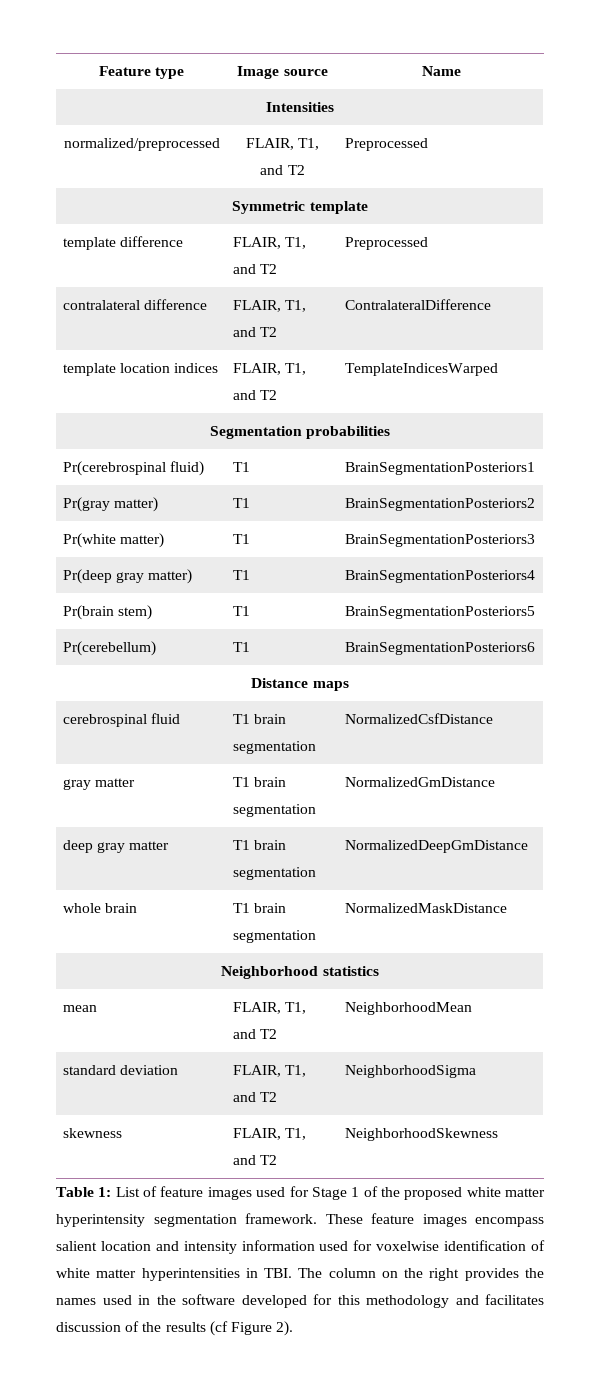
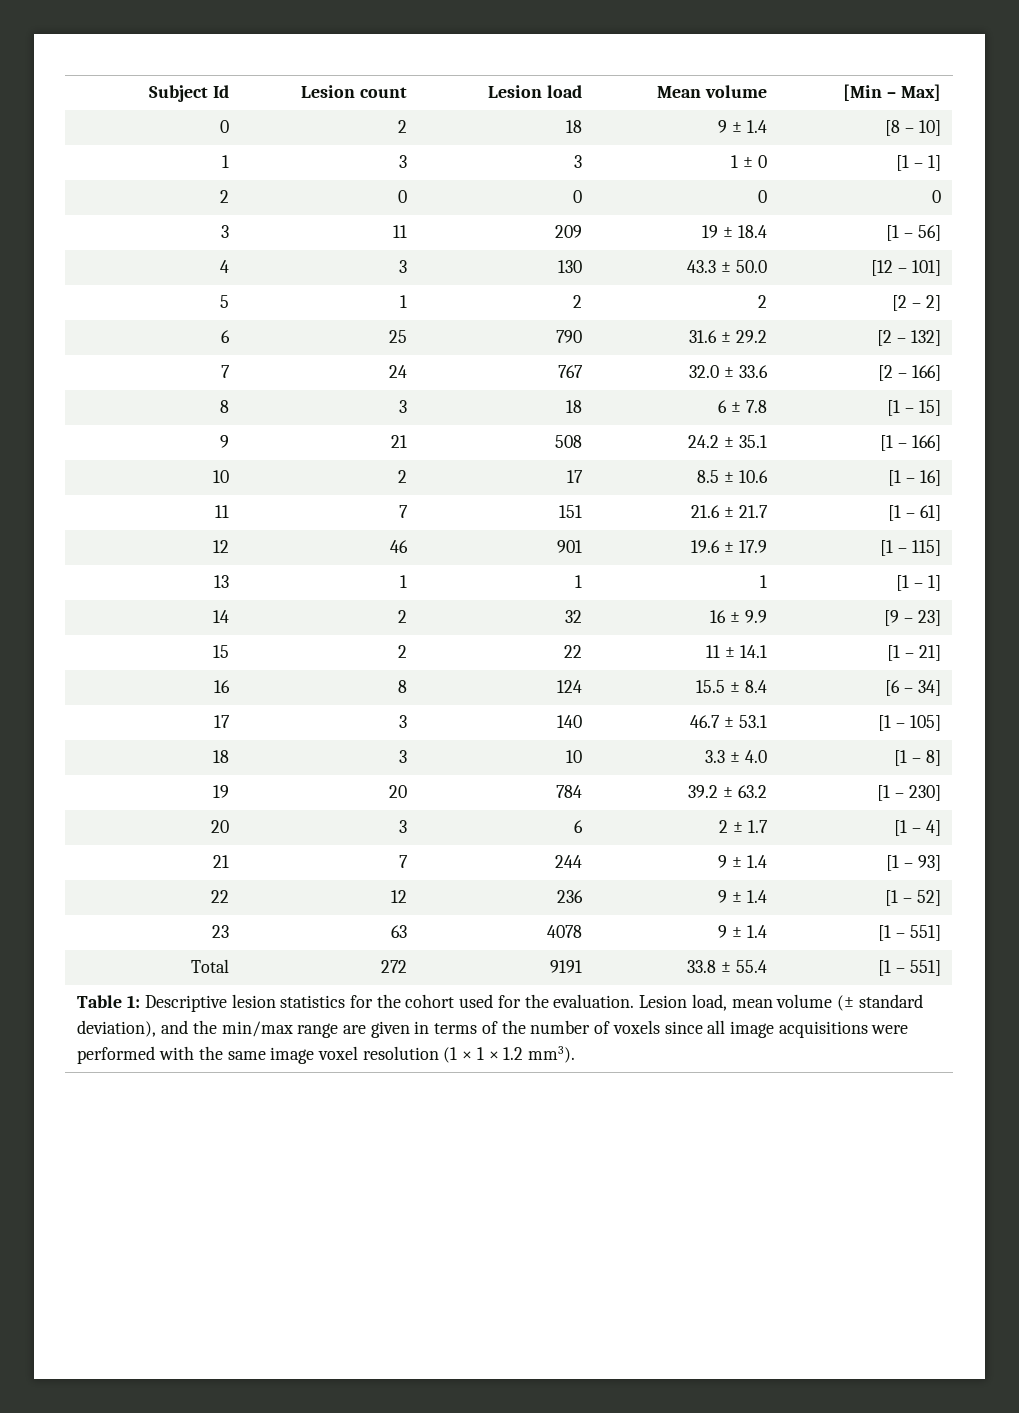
[98,66,185,79] [237,66,328,79] [421,66,461,76] [266,102,334,112] [63,138,220,151] [245,138,320,150] [260,165,305,175] [344,138,428,151] [232,201,368,214] [62,236,183,250] [232,237,306,249] [232,264,277,274] [344,237,428,250] [62,299,207,310] [232,300,306,312] [232,327,277,337] [344,299,491,310] [62,363,218,376] [232,363,306,375] [232,390,277,400] [344,363,498,376] [209,426,391,439] [62,461,204,476] [232,462,250,472] [344,462,535,475] [62,497,158,512] [232,498,250,508] [344,498,535,511] [62,533,164,548] [232,534,250,544] [344,534,535,547] [62,569,192,584] [232,570,250,580] [344,570,535,583] [62,605,152,620] [232,606,250,616] [344,606,535,619] [62,641,156,656] [232,642,250,652] [344,642,535,655] [251,678,349,691] [62,713,180,727] [232,714,286,724] [232,741,316,754] [344,713,493,724] [62,778,135,790] [232,777,286,787] [232,804,316,817] [344,777,495,787] [62,840,169,853] [232,840,286,850] [232,867,316,880] [344,840,528,853] [62,903,137,913] [232,903,286,913] [232,930,316,943] [344,903,507,913] [221,966,379,979] [62,1005,97,1012] [232,1002,306,1014] [232,1029,277,1039] [344,1002,472,1015] [62,1065,178,1075] [232,1065,306,1077] [232,1092,277,1102] [344,1065,476,1078] [62,1128,122,1138] [232,1128,306,1140] [232,1155,277,1165] [344,1128,498,1141] [56,1186,545,1200] [56,1213,544,1227] [56,1240,546,1254] [56,1268,544,1281] [56,1294,544,1308] [56,1321,294,1336] Feature type | Image source | Name // Intensities // normalized/preprocessed | FLAIR, T1, and T2 | Preprocessed // Symmetric template // template difference | FLAIR, T1, and T2 | Preprocessed // contralateral difference | FLAIR, T1, and T2 | ContralateralDifference // template location indices | FLAIR, T1, and T2 | TemplateIndicesWarped // Segmentation probabilities // Pr(cerebrospinal fluid) | T1 | BrainSegmentationPosteriors1 // Pr(gray matter) | T1 | BrainSegmentationPosteriors2 // Pr(white matter) | T1 | BrainSegmentationPosteriors3 // Pr(deep gray matter) | T1 | BrainSegmentationPosteriors4 // Pr(brain stem) | T1 | BrainSegmentationPosteriors5 // Pr(cerebellum) | T1 | BrainSegmentationPosteriors6 // Distance maps // cerebrospinal fluid | T1 brain segmentation | NormalizedCsfDistance // gray matter | T1 brain segmentation | NormalizedGmDistance // deep gray matter | T1 brain segmentation | NormalizedDeepGmDistance // whole brain | T1 brain segmentation | NormalizedMaskDistance // Neighborhood statistics // mean | FLAIR, T1, and T2 | NeighborhoodMean // standard deviation | FLAIR, T1, and T2 | NeighborhoodSigma // skewness | FLAIR, T1, and T2 | NeighborhoodSkewness // Table 1: List of feature images used for Stage 1 of the proposed white matter hyperintensity segmentation framework. These feature images encompass salient location and intensity information used for voxelwise identification of white matter hyperintensities in TBI. The column on the right provides the names used in the software developed for this methodology and facilitates discussion of the results (cf Figure 2). -> [148,85,229,102] [300,85,407,98] [487,85,582,98] [656,85,767,98] [843,84,941,101] [219,120,229,133] [397,120,407,133] [565,120,582,133] [718,120,767,133] [885,120,941,136] [221,155,229,168] [398,155,407,168] [573,155,582,168] [731,155,767,168] [896,155,941,171] [219,190,229,203] [397,190,407,203] [572,190,582,203] [757,190,767,203] [931,190,941,203] [220,225,229,238] [392,225,407,238] [554,225,582,238] [702,225,767,238] [886,225,941,241] [219,260,229,273] [398,260,407,273] [557,260,582,273] [687,260,767,273] [871,260,941,276] [219,295,229,308] [399,295,407,308] [572,295,582,308] [757,295,767,308] [892,295,941,311] [220,330,230,343] [388,330,407,343] [555,330,582,343] [689,330,767,343] [877,330,941,346] [220,365,230,378] [388,365,407,378] [557,365,583,378] [689,365,768,378] [878,365,941,381] [219,400,229,413] [398,400,407,413] [565,400,582,413] [718,400,767,413] [887,400,941,416] [219,435,229,448] [390,435,407,448] [554,435,582,448] [688,435,767,448] [880,435,941,451] [212,470,229,483] [397,470,407,483] [566,470,583,483] [697,470,768,483] [888,470,941,486] [214,505,229,518] [398,505,408,518] [558,505,582,518] [691,505,768,518] [888,505,941,521] [212,540,229,553] [389,540,408,553] [556,540,582,553] [691,540,767,553] [880,540,941,556] [213,575,229,588] [399,575,407,588] [574,575,582,588] [759,575,767,588] [896,575,941,591] [212,610,229,623] [397,610,407,623] [564,610,582,623] [710,610,767,623] [884,610,941,626] [212,645,229,658] [397,645,407,658] [563,645,582,658] [706,645,767,658] [887,645,941,661] [213,680,230,693] [397,680,407,693] [556,680,582,693] [696,680,767,693] [885,680,941,696] [213,715,230,728] [398,715,407,728] [556,715,582,728] [690,715,767,728] [878,715,941,731] [212,750,229,763] [398,750,407,763] [565,750,582,763] [705,750,767,763] [894,750,941,766] [212,785,229,798] [388,785,407,798] [555,785,582,798] [688,785,767,798] [877,785,941,801] [210,820,229,833] [398,820,407,833] [573,820,583,833] [719,820,768,833] [894,820,941,836] [212,855,229,868] [398,855,408,868] [554,855,582,868] [718,855,767,868] [886,855,941,871] [210,890,229,903] [390,890,407,903] [556,890,583,903] [718,890,767,903] [885,890,941,906] [211,925,229,938] [390,925,407,938] [546,925,582,938] [718,925,767,938] [878,925,941,941] [190,959,229,973] [380,960,407,973] [549,960,582,973] [687,960,767,973] [878,960,941,976] [77,994,923,1012] [77,1020,909,1038] [77,1046,576,1064] Subject Id | Lesion count | Lesion load | Mean volume | [Min – Max] // 0 | 2 | 18 | 9 ± 1.4 | [8 – 10] // 1 | 3 | 3 | 1 ± 0 | [1 – 1] // 2 | 0 | 0 | 0 | 0 // 3 | 11 | 209 | 19 ± 18.4 | [1 – 56] // 4 | 3 | 130 | 43.3 ± 50.0 | [12 – 101] // 5 | 1 | 2 | 2 | [2 – 2] // 6 | 25 | 790 | 31.6 ± 29.2 | [2 – 132] // 7 | 24 | 767 | 32.0 ± 33.6 | [2 – 166] // 8 | 3 | 18 | 6 ± 7.8 | [1 – 15] // 9 | 21 | 508 | 24.2 ± 35.1 | [1 – 166] // 10 | 2 | 17 | 8.5 ± 10.6 | [1 – 16] // 11 | 7 | 151 | 21.6 ± 21.7 | [1 – 61] // 12 | 46 | 901 | 19.6 ± 17.9 | [1 – 115] // 13 | 1 | 1 | 1 | [1 – 1] // 14 | 2 | 32 | 16 ± 9.9 | [9 – 23] // 15 | 2 | 22 | 11 ± 14.1 | [1 – 21] // 16 | 8 | 124 | 15.5 ± 8.4 | [6 – 34] // 17 | 3 | 140 | 46.7 ± 53.1 | [1 – 105] // 18 | 3 | 10 | 3.3 ± 4.0 | [1 – 8] // 19 | 20 | 784 | 39.2 ± 63.2 | [1 – 230] // 20 | 3 | 6 | 2 ± 1.7 | [1 – 4] // 21 | 7 | 244 | 9 ± 1.4 | [1 – 93] // 22 | 12 | 236 | 9 ± 1.4 | [1 – 52] // 23 | 63 | 4078 | 9 ± 1.4 | [1 – 551] // Total | 272 | 9191 | 33.8 ± 55.4 | [1 – 551] // Table 1: Descriptive lesion statistics for the cohort used for the evaluation. Lesion load, mean volume (± standard deviation), and the min/max range are given in terms of the number of voxels since all image acquisitions were performed with the same image voxel resolution (1 × 1 × 1.2 mm3).

